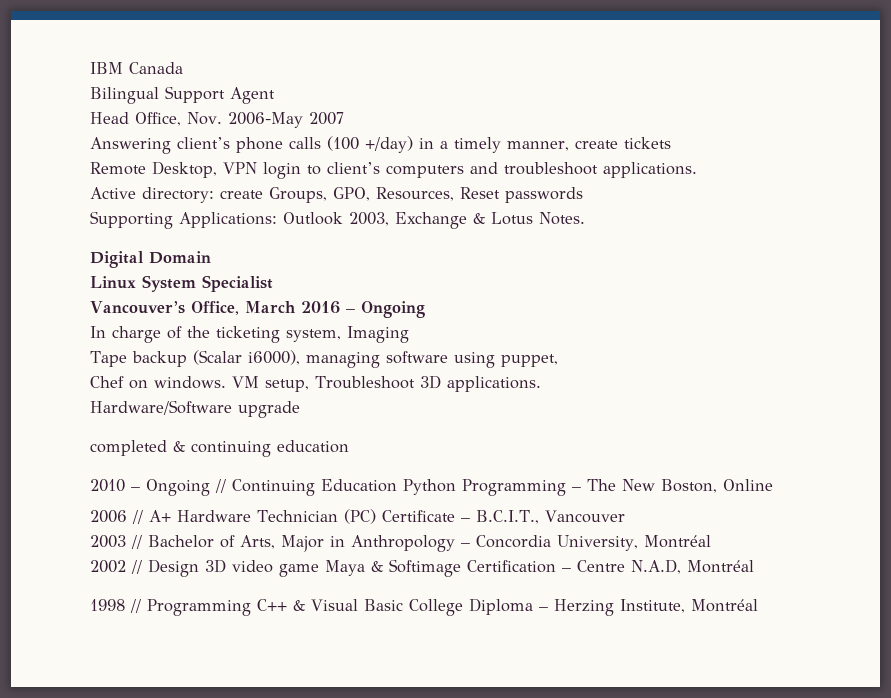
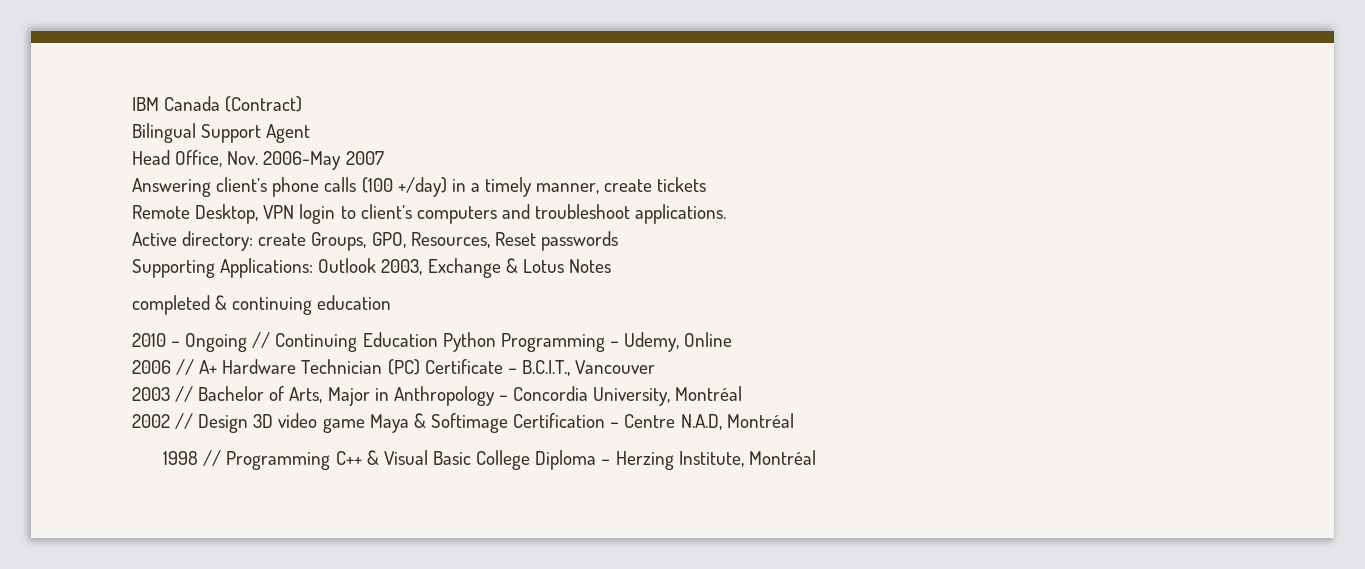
(183, 68) none -> [225,96,303,112] (Contract)
[539,212,585,225] [90,251,211,268] [90,275,273,292] [90,301,425,318] [90,326,409,343] [90,350,558,368] [90,375,541,392] [90,400,300,418] Notes. // Digital Domain // Linux System Specialist // Vancouver’s Office, March 2016 – Ongoing // In charge of the ticketing system, Imaging // Tape backup (Scalar i6000), managing software using puppet, // Chef on windows. VM setup, Troubleshoot 3D applications. // Hardware/Software upgrade -> [568,259,611,273] Notes
[587,479,717,493] The New Boston, -> [624,332,680,352] Udemy,

